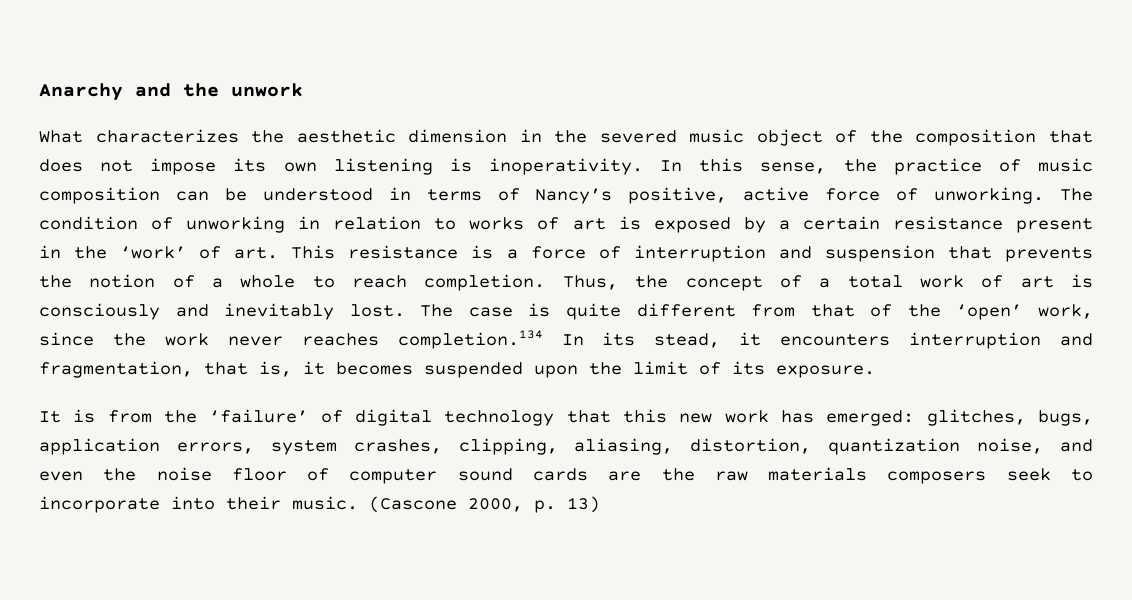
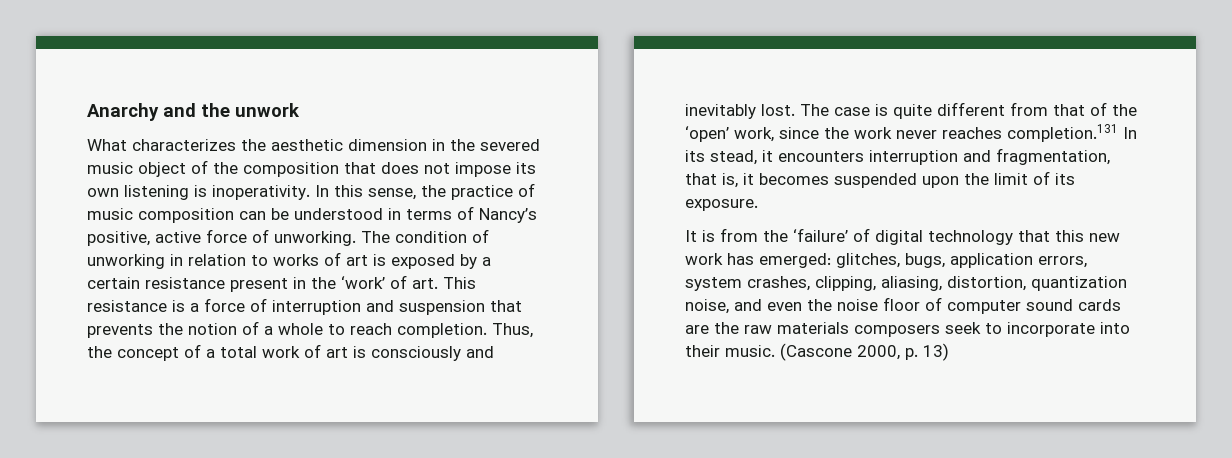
[397,330,543,349] completion.134 -> [1007,124,1118,142] completion.131

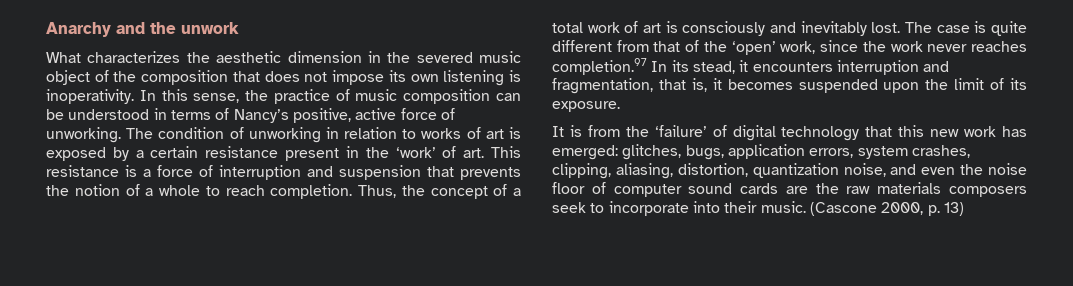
[1007,124,1118,142] completion.131 -> [552,58,647,75] completion.97

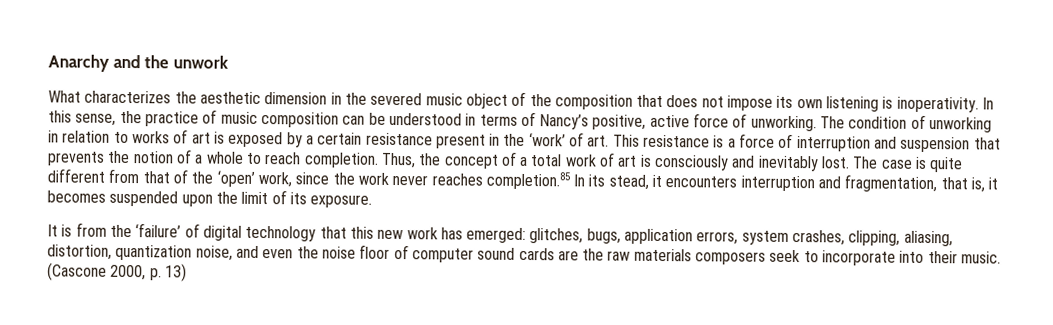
[552,58,647,75] completion.97 -> [485,171,570,190] completion.85

